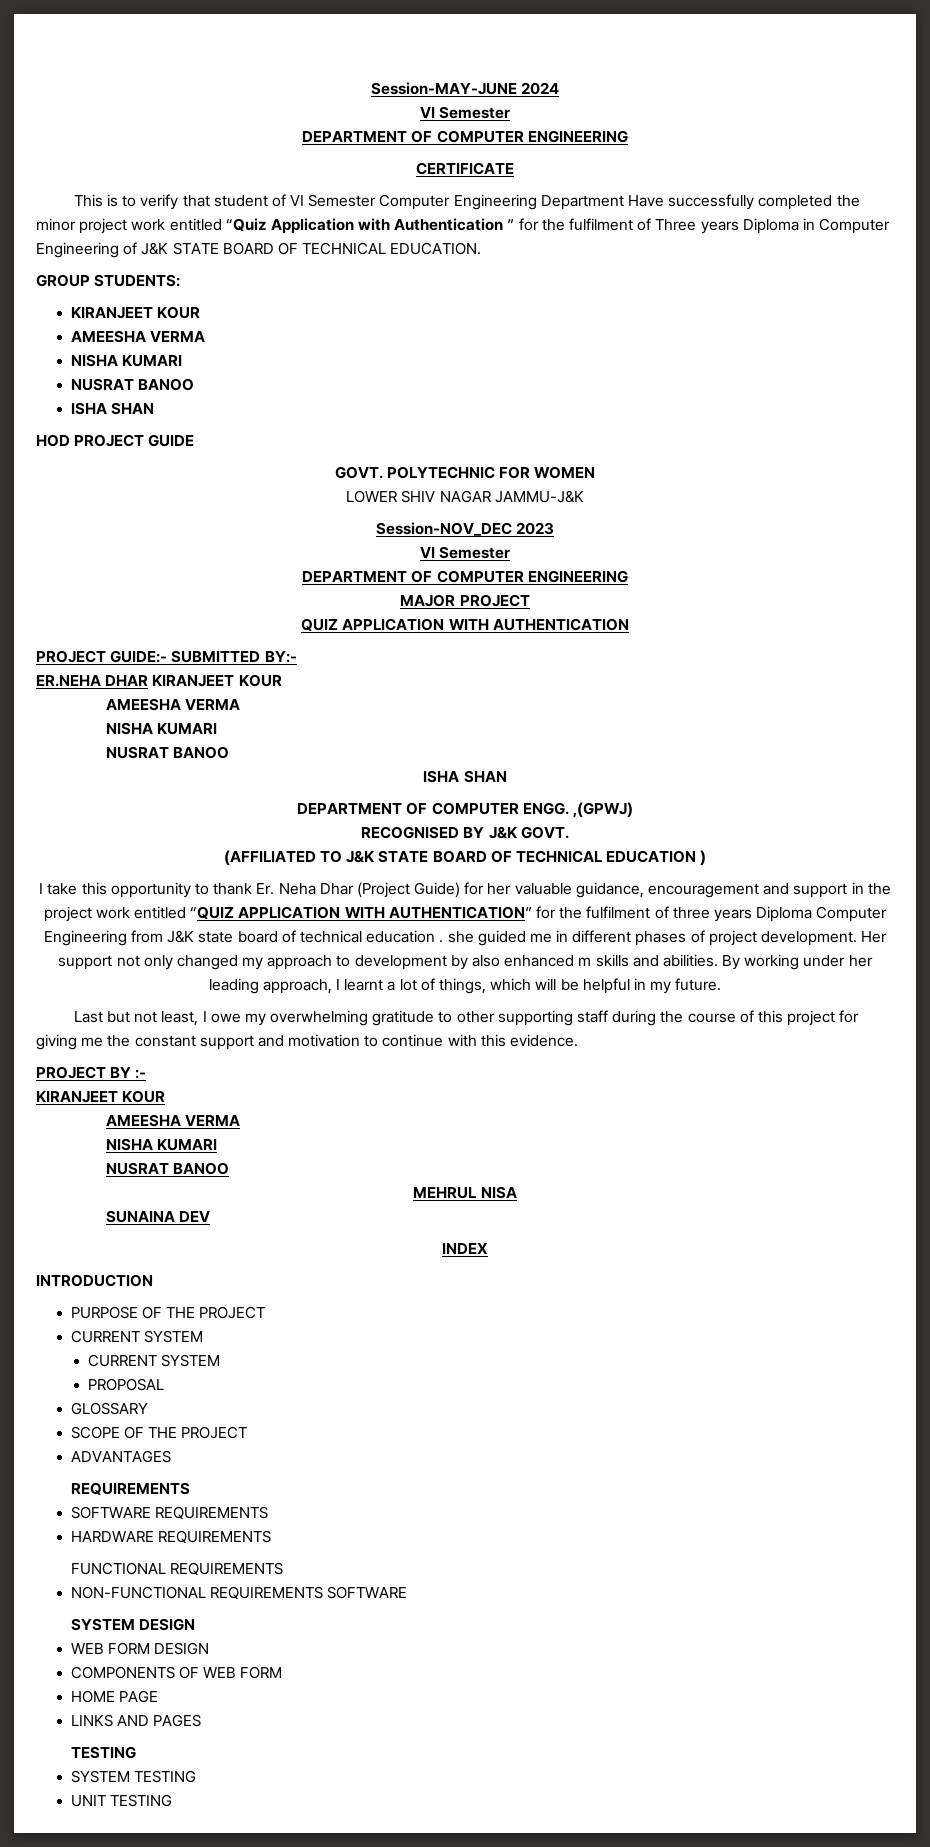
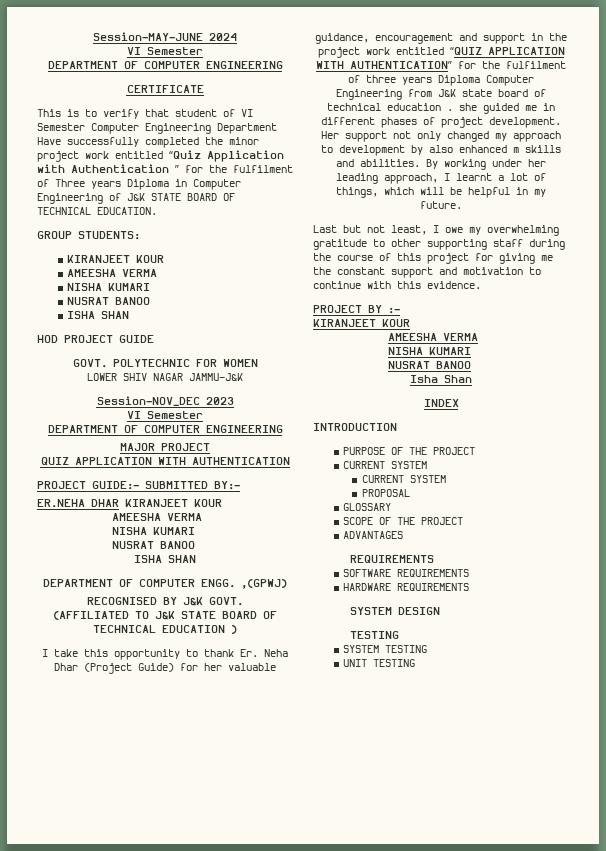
[413,1186,517,1199] [106,1210,211,1223] MEHRUL NISA // SUNAINA DEV -> [410,375,472,383] Isha Shan
[71,1562,284,1576] [70,1586,407,1600] [71,1618,196,1631] [70,1642,209,1655] [70,1666,283,1679] [70,1690,158,1703] [70,1714,201,1727] FUNCTIONAL REQUIREMENTS // NON-FUNCTIONAL REQUIREMENTS SOFTWARE // SYSTEM DESIGN // WEB FORM DESIGN // COMPONENTS OF WEB FORM // HOME PAGE // LINKS AND PAGES -> [350,607,441,615] SYSTEM DESIGN

